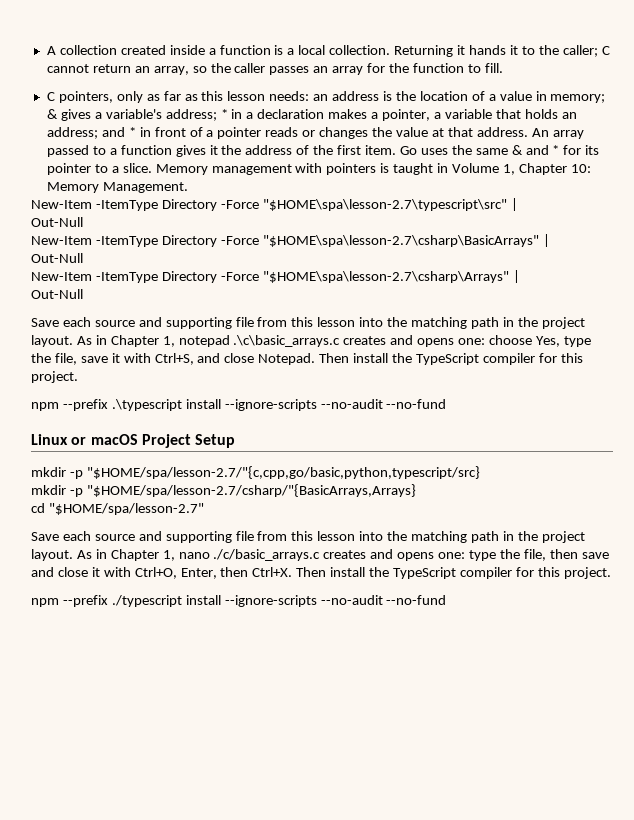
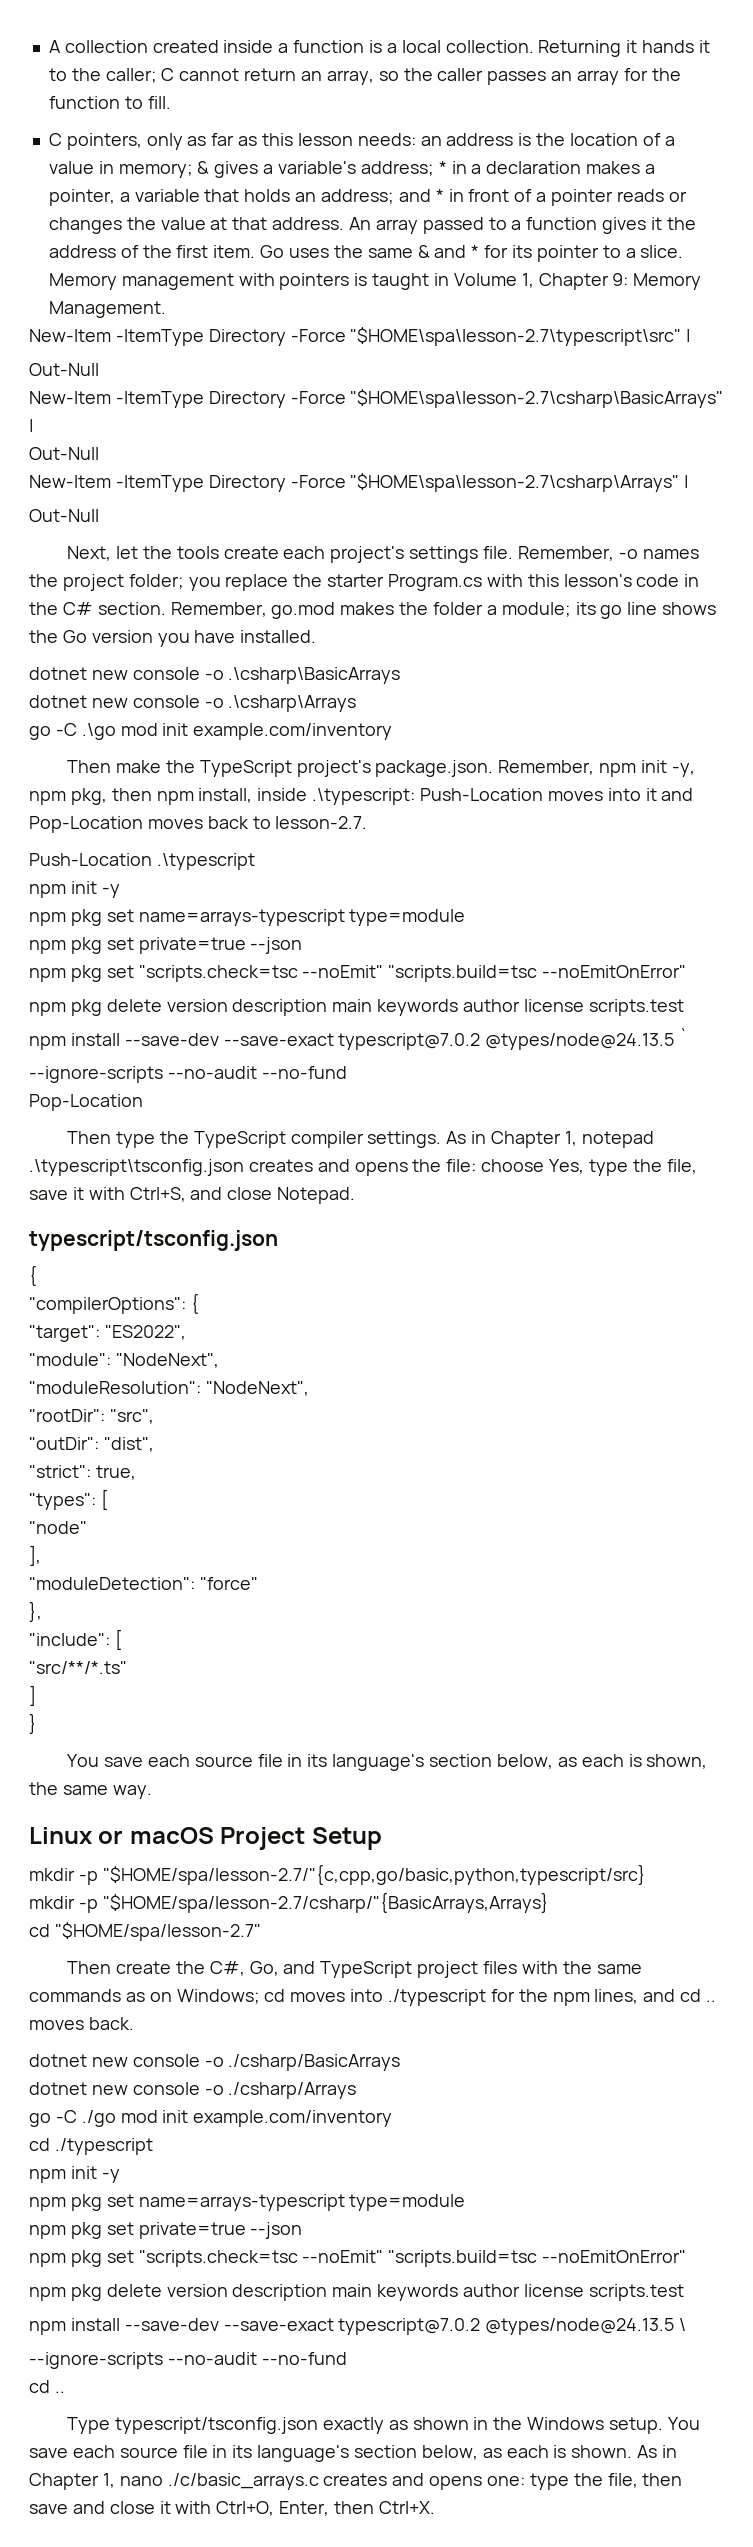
[570,164,591,173] 10: -> [612,273,629,286] 9:
[31,317,585,329] [31,335,73,347] Save each source and supporting file from this lesson into the matching path in the project layout. -> [67,546,699,563] [29,574,700,591] [29,602,717,619] [29,630,317,647] [29,667,401,684] [29,695,357,712] [29,723,393,740] [67,760,695,777] [29,788,694,805] [29,816,368,833] [29,853,255,870] [29,881,120,898] [29,909,466,926] [29,937,303,954] [29,965,687,982] [29,999,684,1016] [29,1028,689,1050] [29,1066,347,1083] [29,1094,143,1111] [67,1131,442,1148] Next, let the tools create each project's settings file. Remember, -o names the project folder; you replace the starter Program.cs with this lesson's code in the C# section. Remember, go.mod makes the folder a module; its go line shows the Go version you have installed. // dotnet new console -o .\csharp\BasicArrays // dotnet new console -o .\csharp\Arrays // go -C .\go mod init example.com/inventory // Then make the TypeScript project's package.json. Remember, npm init -y, npm pkg, then npm install, inside .\typescript: Push-Location moves into it and Pop-Location moves back to lesson-2.7. // Push-Location .\typescript // npm init -y // npm pkg set name=arrays-typescript type=module // npm pkg set private=true --json // npm pkg set "scripts.check=tsc --noEmit" "scripts.build=tsc --noEmitOnError" // npm pkg delete version description main keywords author license scripts.test // npm install --save-dev --save-exact typescript@7.0.2 @types/node@24.13.5 ` // --ignore-scripts --no-audit --no-fund // Pop-Location // Then type the TypeScript compiler settings.
[233,335,486,347] .\c\basic_arrays.c creates and opens one: -> [29,1159,477,1176] .\typescript\tsconfig.json creates and opens the file:
[319,353,583,365] [31,371,78,383] [31,399,447,411] Then install the TypeScript compiler for this project. // npm --prefix .\typescript install --ignore-scripts --no-audit --no-fund -> [29,1230,278,1251] [29,1265,37,1286] [29,1293,199,1314] [29,1325,186,1342] [29,1353,219,1368] [29,1381,309,1396] [29,1409,154,1424] [29,1437,154,1452] [29,1465,136,1480] [29,1489,108,1510] [29,1521,87,1534] [29,1545,41,1566] [29,1577,258,1590] [29,1601,42,1622] [29,1629,122,1650] [29,1661,127,1674] [29,1685,36,1706] [29,1713,37,1734] [67,1754,708,1771] [29,1782,152,1799] // typescript/tsconfig.json // { // "compilerOptions": { // "target": "ES2022", // "module": "NodeNext", // "moduleResolution": "NodeNext", // "rootDir": "src", // "outDir": "dist", // "strict": true, // "types": [ // "node" // ], // "moduleDetection": "force" // }, // "include": [ // "src/**/*.ts" // ] // } // You save each source file in its language's section below, as each is shown, the same way.
[31,531,585,543] [31,549,73,561] Save each source and supporting file from this lesson into the matching path in the project layout. -> [67,1961,642,1978] [29,1989,717,2006] [29,2017,134,2030] [29,2054,401,2071] [29,2082,357,2099] [29,2110,393,2127] [29,2138,153,2155] [29,2166,120,2183] [29,2194,466,2211] [29,2222,303,2239] [29,2250,687,2267] [29,2284,684,2301] [29,2318,687,2335] [29,2352,347,2369] [29,2380,65,2393] [67,2417,700,2434] [29,2445,633,2462] Then create the C#, Go, and TypeScript project files with the same commands as on Windows; cd moves into ./typescript for the npm lines, and cd .. moves back. // dotnet new console -o ./csharp/BasicArrays // dotnet new console -o ./csharp/Arrays // go -C ./go mod init example.com/inventory // cd ./typescript // npm init -y // npm pkg set name=arrays-typescript type=module // npm pkg set private=true --json // npm pkg set "scripts.check=tsc --noEmit" "scripts.build=tsc --noEmitOnError" // npm pkg delete version description main keywords author license scripts.test // npm install --save-dev --save-exact typescript@7.0.2 @types/node@24.13.5 \ // --ignore-scripts --no-audit --no-fund // cd .. // Type typescript/tsconfig.json exactly as shown in the Windows setup. You save each source file in its language's section below, as each is shown.
[296,567,611,579] [31,595,447,607] Then install the TypeScript compiler for this project. // npm --prefix ./typescript install --ignore-scripts --no-audit --no-fund -> (435, 2507) none

